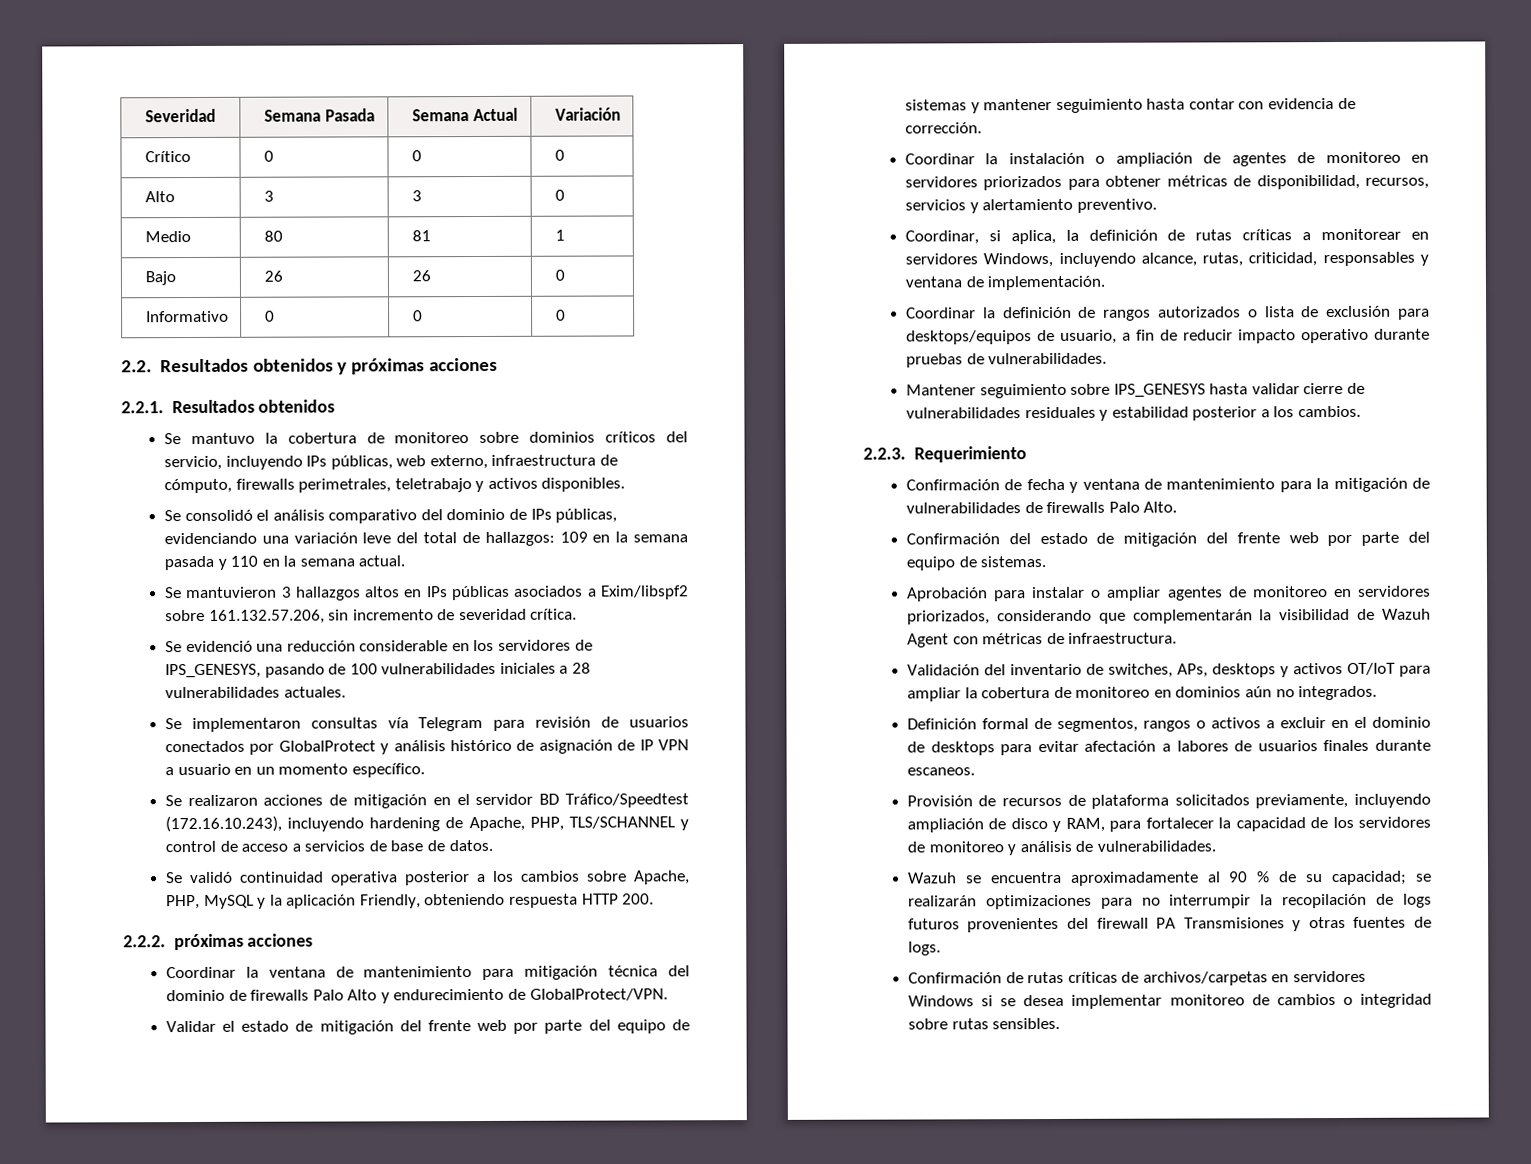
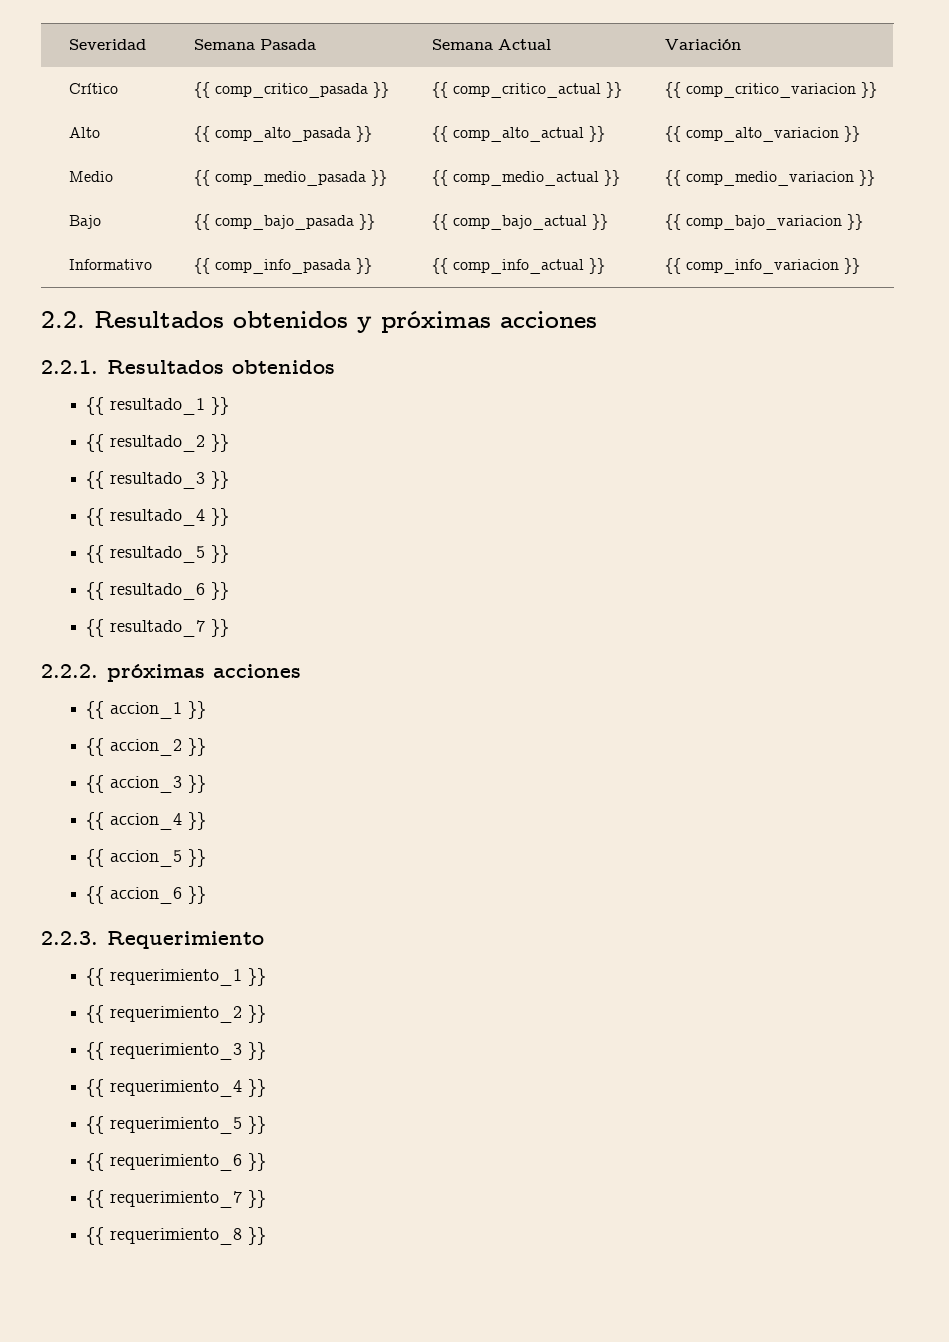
[264,150,275,162] [412,150,423,162] [555,149,566,161] [145,191,176,203] [264,190,275,202] [412,190,423,202] [555,189,566,201] [145,231,192,243] [264,230,284,242] [412,230,432,242] [555,229,566,241] [145,271,177,286] [264,270,284,282] [412,270,432,282] [555,269,566,281] [146,310,230,323] [265,310,276,322] [413,310,424,322] [556,309,567,321] 0 | 0 | 0 // Alto | 3 | 3 | 0 // Medio | 80 | 81 | 1 // Bajo | 26 | 26 | 0 // Informativo | 0 | 0 | 0 -> [194,82,390,98] [432,82,623,98] [665,82,878,98] [69,127,101,138] [194,126,373,142] [432,126,606,142] [665,126,861,142] [69,171,114,182] [194,170,388,186] [432,170,621,186] [665,170,876,186] [69,215,102,229] [194,214,376,230] [432,214,609,230] [665,214,864,230] [69,259,153,270] [194,258,373,274] [432,258,606,274] [665,258,861,274] {{ comp_critico_pasada }} | {{ comp_critico_actual }} | {{ comp_critico_variacion }} // Alto | {{ comp_alto_pasada }} | {{ comp_alto_actual }} | {{ comp_alto_variacion }} // Medio | {{ comp_medio_pasada }} | {{ comp_medio_actual }} | {{ comp_medio_variacion }} // Bajo | {{ comp_bajo_pasada }} | {{ comp_bajo_actual }} | {{ comp_bajo_variacion }} // Informativo | {{ comp_info_pasada }} | {{ comp_info_actual }} | {{ comp_info_variacion }}
[163,431,688,445] [163,454,619,471] [163,477,626,494] [163,508,618,524] [163,531,688,546] [163,555,406,571] [164,585,689,601] [164,608,578,624] [164,639,593,653] [164,662,592,679] [164,686,346,699] [164,716,689,733] [164,739,689,755] [164,763,425,778] [164,793,689,809] [164,815,689,833] [164,839,493,853] [165,870,690,886] [165,893,655,910] [123,933,314,951] [165,965,690,980] [165,988,668,1004] [165,1019,690,1035] [904,97,1356,114] [904,122,982,134] [904,151,1429,167] [904,174,1429,191] [904,198,1157,214] [904,228,1429,245] [904,251,1429,268] [904,275,1106,291] [905,305,1430,321] [905,328,1430,345] [905,352,1108,368] [905,382,1366,399] [905,405,1362,421] [863,446,1027,463] [905,477,1430,493] [905,501,1178,514] [905,531,1430,547] [905,556,1047,571] [906,585,1431,602] [906,608,1431,625] [906,632,1178,648] [906,662,1431,678] [906,685,1378,702] [906,716,1431,732] [906,739,1431,756] [906,767,975,776] [906,793,1431,809] [906,816,1431,833] [906,840,1216,856] [907,870,1432,886] [907,893,1432,910] [907,916,1432,933] [907,941,941,956] [907,970,1367,986] [907,993,1432,1009] [907,1017,1061,1030] Se mantuvo la cobertura de monitoreo sobre dominios críticos del servicio, incluyendo IPs públicas, web externo, infraestructura de cómputo, firewalls perimetrales, teletrabajo y activos disponibles. // Se consolidó el análisis comparativo del dominio de IPs públicas, evidenciando una variación leve del total de hallazgos: 109 en la semana pasada y 110 en la semana actual. // Se mantuvieron 3 hallazgos altos en IPs públicas asociados a Exim/libspf2 sobre 161.132.57.206, sin incremento de severidad crítica. // Se evidenció una reducción considerable en los servidores de IPS_GENESYS, pasando de 100 vulnerabilidades iniciales a 28 vulnerabilidades actuales. // Se implementaron consultas vía Telegram para revisión de usuarios conectados por GlobalProtect y análisis histórico de asignación de IP VPN a usuario en un momento específico. // Se realizaron acciones de mitigación en el servidor BD Tráfico/Speedtest (172.16.10.243), incluyendo hardening de Apache, PHP, TLS/SCHANNEL y control de acceso a servicios de base de datos. // Se validó continuidad operativa posterior a los cambios sobre Apache, PHP, MySQL y la aplicación Friendly, obteniendo respuesta HTTP 200. // 2.2.2. próximas acciones // Coordinar la ventana de mantenimiento para mitigación técnica del dominio de firewalls Palo Alto y endurecimiento de GlobalProtect/VPN. // Validar el estado de mitigación del frente web por parte del equipo de sistemas y mantener seguimiento hasta contar con evidencia de corrección. // Coordinar la instalación o ampliación de agentes de monitoreo en servidores priorizados para obtener métricas de disponibilidad, recursos, servicios y alertamiento preventivo. // Coordinar, si aplica, la definición de rutas críticas a monitorear en servidores Windows, incluyendo alcance, rutas, criticidad, responsables y ventana de implementación. // Coordinar la definición de rangos autorizados o lista de exclusión para desktops/equipos de usuario, a fin de reducir impacto operativo durante pruebas de vulnerabilidades. // Mantener seguimiento sobre IPS_GENESYS hasta validar cierre de vulnerabilidades residuales y estabilidad posterior a los cambios. // 2.2.3. Requerimiento // Confirmación de fecha y ventana de mantenimiento para la mitigación de vulnerabilidades de firewalls Palo Alto. // Confirmación del estado de mitigación del frente web por parte del equipo de sistemas. // Aprobación para instalar o ampliar agentes de monitoreo en servidores priorizados, considerando que complementarán la visibilidad de Wazuh Agent con métricas de infraestructura. // Validación del inventario de switches, APs, desktops y activos OT/IoT para ampliar la cobertura de monitoreo en dominios aún no integrados. // Definición formal de segmentos, rangos o activos a excluir en el dominio de desktops para evitar afectación a labores de usuarios finales durante escaneos. // Provisión de recursos de plataforma solicitados previamente, incluyendo ampliación de disco y RAM, para fortalecer la capacidad de los servidores de monitoreo y análisis de vulnerabilidades. // Wazuh se encuentra aproximadamente al 90 % de su capacidad; se realizarán optimizaciones para no interrumpir la recopilación de logs futuros provenientes del firewall PA Transmisiones y otras fuentes de logs. // Confirmación de rutas críticas de archivos/carpetas en servidores Windows si se desea implementar monitoreo de cambios o integridad sobre rutas sensibles. -> [86,397,230,415] [86,434,230,452] [86,471,230,489] [86,508,230,526] [86,545,230,563] [86,582,230,600] [86,619,230,637] [41,664,301,682] [86,701,207,719] [86,738,207,756] [86,775,207,793] [86,812,207,830] [86,849,207,867] [86,886,207,904] [41,931,264,949] [86,968,267,986] [86,1005,267,1023] [86,1042,267,1060] [86,1079,267,1097] [86,1116,267,1134] [86,1153,267,1171] [86,1190,267,1208] [86,1227,267,1245] {{ resultado_1 }} // {{ resultado_2 }} // {{ resultado_3 }} // {{ resultado_4 }} // {{ resultado_5 }} // {{ resultado_6 }} // {{ resultado_7 }} // 2.2.2. próximas acciones // {{ accion_1 }} // {{ accion_2 }} // {{ accion_3 }} // {{ accion_4 }} // {{ accion_5 }} // {{ accion_6 }} // 2.2.3. Requerimiento // {{ requerimiento_1 }} // {{ requerimiento_2 }} // {{ requerimiento_3 }} // {{ requerimiento_4 }} // {{ requerimiento_5 }} // {{ requerimiento_6 }} // {{ requerimiento_7 }} // {{ requerimiento_8 }}

